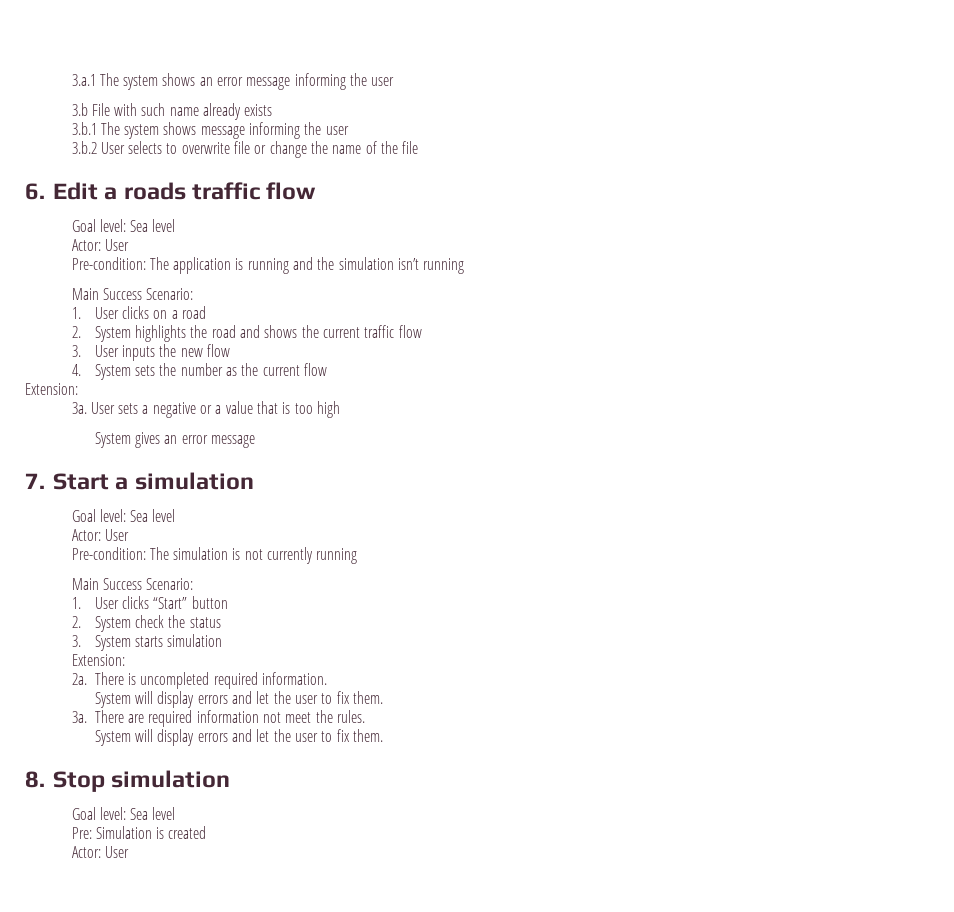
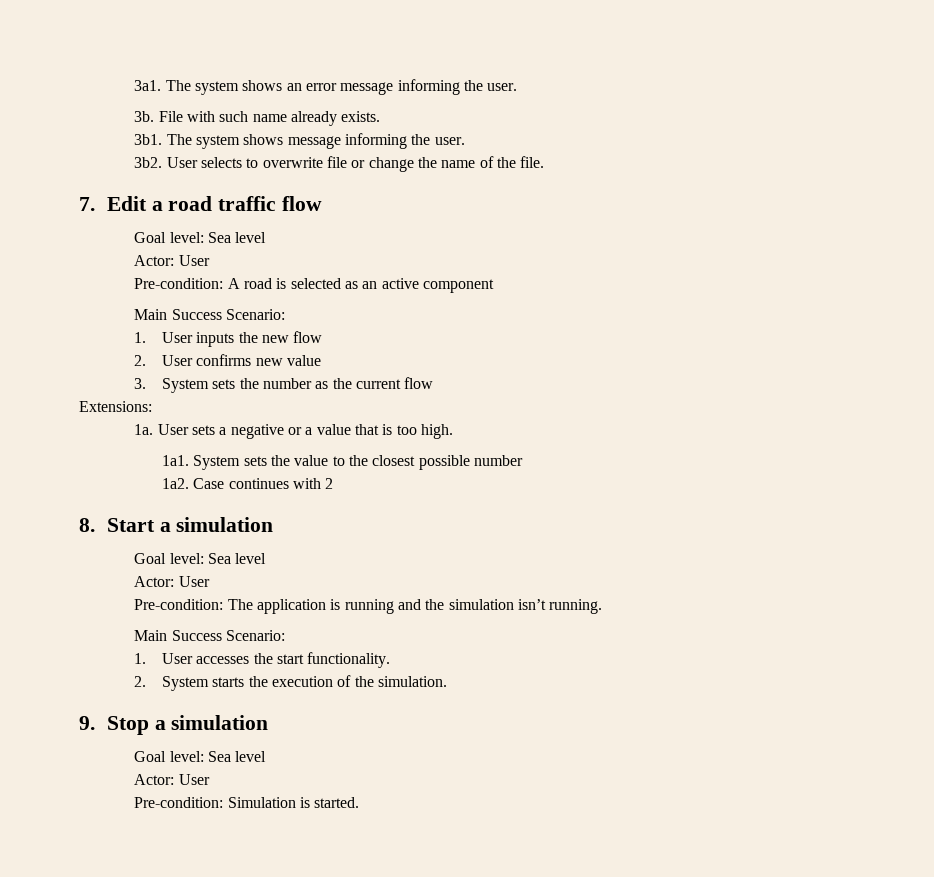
[71,74,96,86] 3.а.1 -> [134,80,162,91] 3а1.
[371,77,395,86] [71,103,88,116] user // 3.b -> [487,83,518,91] [134,111,155,122] user. // 3b.
[244,104,273,116] [71,122,97,135] exists // 3.b.1 -> [341,111,381,122] [134,134,163,145] exists. // 3b1.
[325,126,349,135] [71,141,97,154] user // 3.b.2 -> [434,137,465,145] [134,157,163,168] user. // 3b2.
[402,141,419,154] [25,183,45,200] file // 6. -> [520,156,545,168] [79,197,95,211] file. // 7.
[123,182,186,200] roads -> [168,196,213,211] road
(129, 245) none -> [134,278,494,293] [134,309,286,320] [134,331,323,347] [134,354,322,366] [134,377,434,393] [79,401,152,412] [134,424,453,439] [162,455,524,470] [162,478,334,489] [79,517,274,532] [134,553,267,564] [134,576,210,587] // Pre-condition: A road is selected as an active component // Main Success Scenario: // 1. User inputs the new flow // 2. User confirms new value // 3. System sets the number as the current flow // Extensions: // 1a. User sets a negative or a value that is too high. // 1a1. System sets the value to the closest possible number // 1a2. Case continues with 2 // 8. Start a simulation // Goal level: Sea level // Actor: User
[423,258,465,274] [71,288,194,300] [71,306,207,319] [71,325,422,342] [71,344,231,361] [71,363,328,380] [25,383,78,395] [71,401,341,418] [94,432,256,448] [25,472,254,490] [71,509,176,522] [71,529,129,541] [71,547,358,564] [71,578,194,590] [71,596,228,609] [71,615,221,632] [71,634,223,651] [71,654,125,666] [71,672,328,689] [94,691,383,708] [71,710,366,727] [94,729,383,746] [25,770,231,792] [71,807,176,820] [71,826,207,839] [71,846,129,858] running // Main Success Scenario: // 1. User clicks on a road // 2. System highlights the road and shows the current traffic flow // 3. User inputs the new flow // 4. System sets the number as the current flow // Extension: // 3a. User sets a negative or a value that is too high // System gives an error message // 7. Start a simulation // Goal level: Sea level // Actor: User // Pre-condition: The simulation is not currently running // Main Success Scenario: // 1. User clicks “Start” button // 2. System check the status // 3. System starts simulation // Extension: // 2a. There is uncompleted required information. // System will display errors and let the user to fix them. // 3a. There are required information not meet the rules. // System will display errors and let the user to fix them. // 8. Stop simulation // Goal level: Sea level // Pre: Simulation is created // Actor: User -> [549,599,603,614] [134,630,286,641] [134,652,391,668] [134,675,448,691] [79,715,269,735] [134,751,267,762] [134,774,210,785] [134,797,360,808] running. // Main Success Scenario: // 1. User accesses the start functionality. // 2. System starts the execution of the simulation. // 9. Stop a simulation // Goal level: Sea level // Actor: User // Pre-condition: Simulation is started.

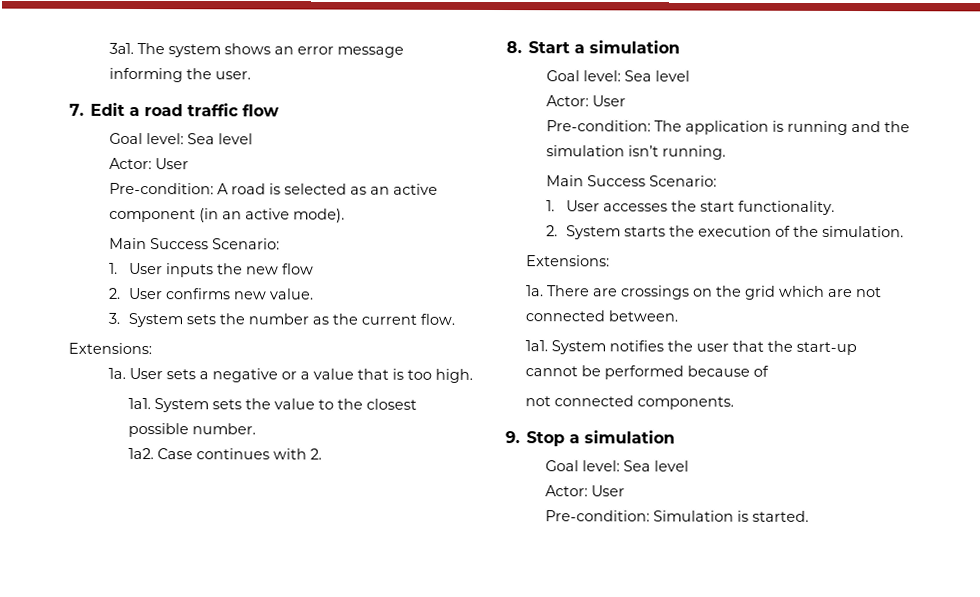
[134,111,381,126] [134,133,465,149] [134,156,545,172] // 3b. File with such name already exists. // 3b1. The system shows message informing the user. // 3b2. User selects to overwrite file or change the name of the file. -> (252, 75) none
(494, 286) none -> [199,208,346,223] (in an active mode).
[287,355,322,366] value -> [269,288,315,300] value.
[404,377,434,389] flow -> [420,313,456,325] flow.
[474,455,524,466] number -> [192,423,257,435] number.
[325,478,334,489] 2 -> [310,448,323,460] 2.
(448, 681) none -> [526,255,611,267] [526,285,883,300] [525,310,679,322] [525,340,858,356] [525,365,770,380] [525,395,735,410] // Extensions: // 1a. There are crossings on the grid which are not connected between. // 1a1. System notifies the user that the start-up cannot be performed because of // not connected components.

